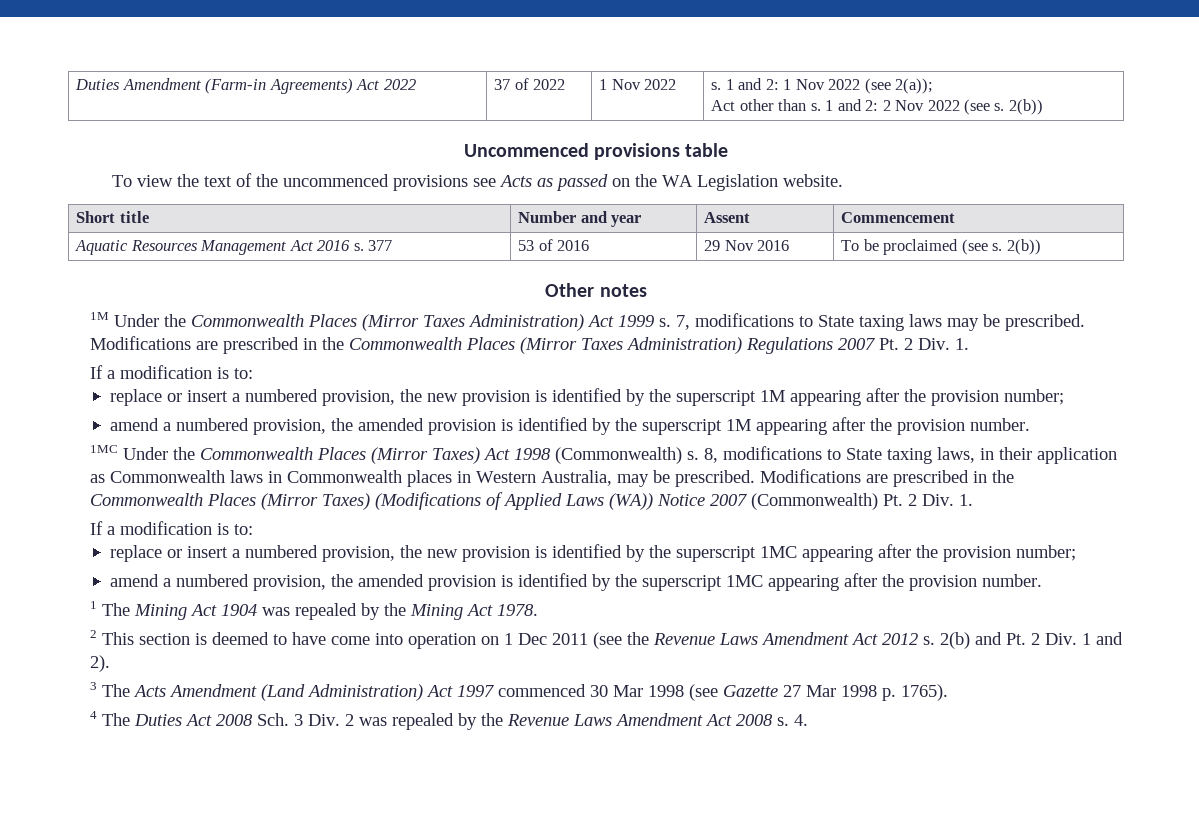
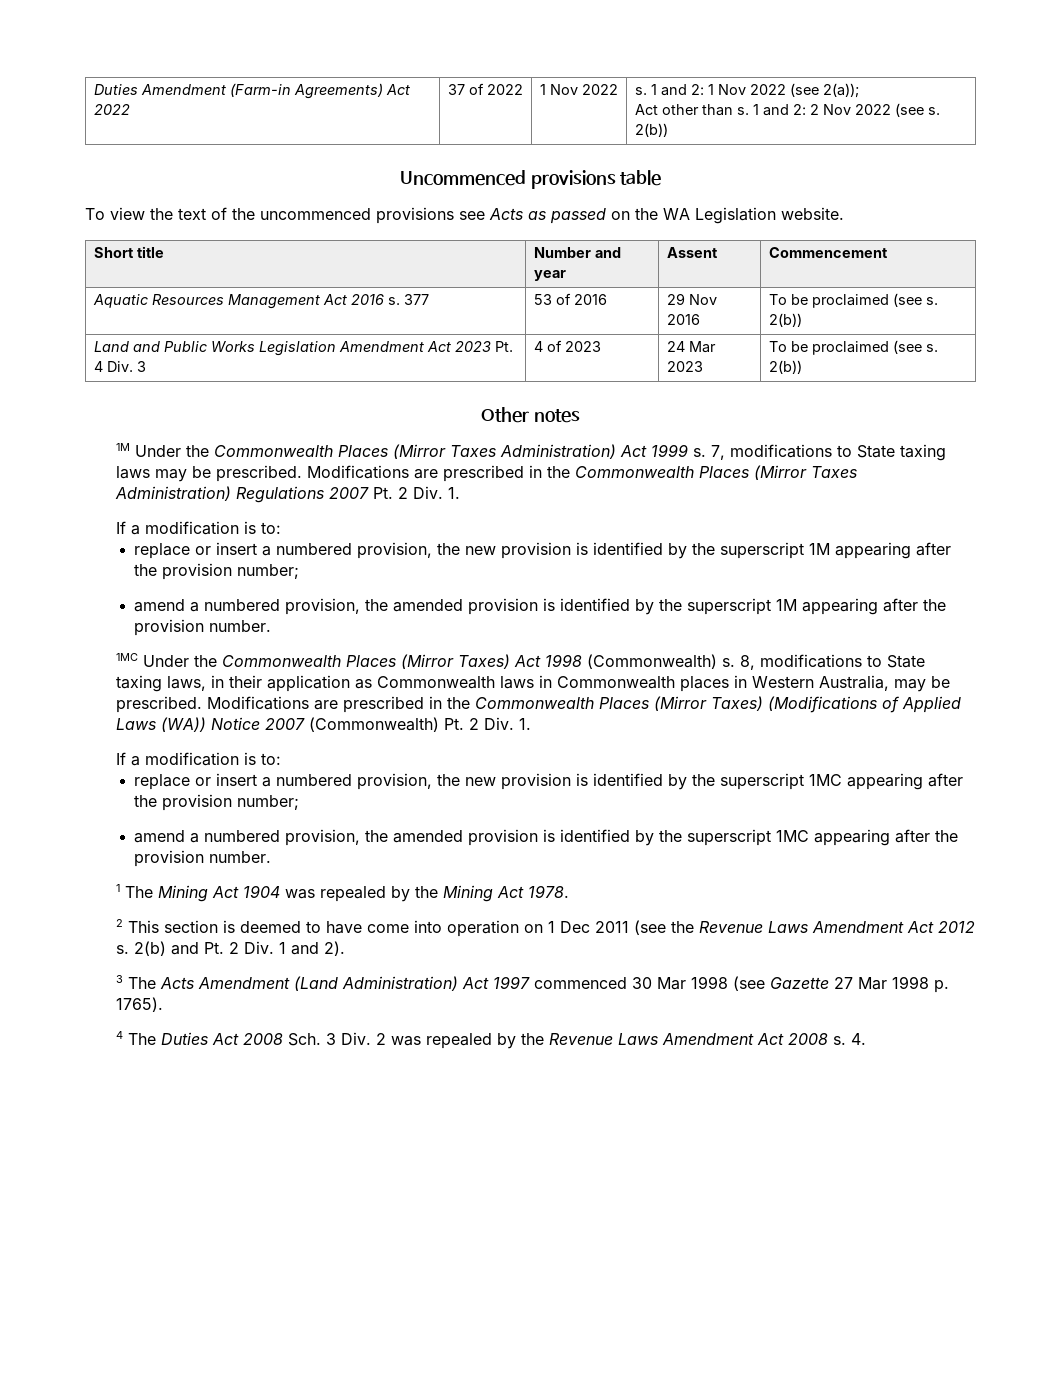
(1041, 247) none -> [93,341,513,356] [93,361,146,372] [533,340,601,352] [666,341,716,353] [666,361,703,372] [768,340,938,355] [768,360,802,374] // Land and Public Works Legislation Amendment Act 2023 Pt. 4 Div. 3 | 4 of 2023 | 24 Mar 2023 | To be proclaimed (see s. 2(b))

